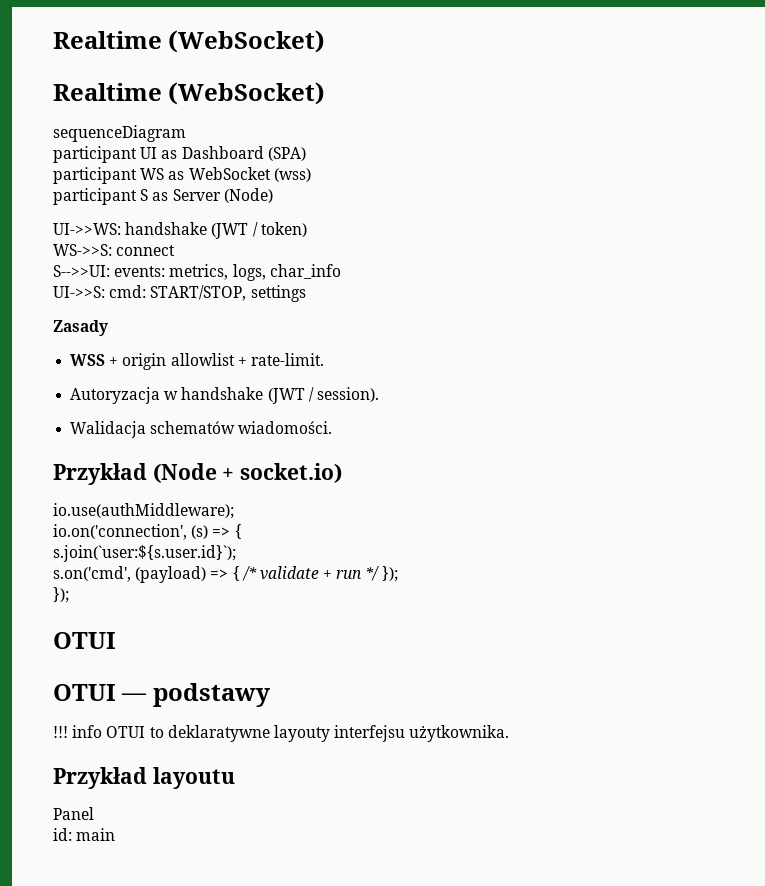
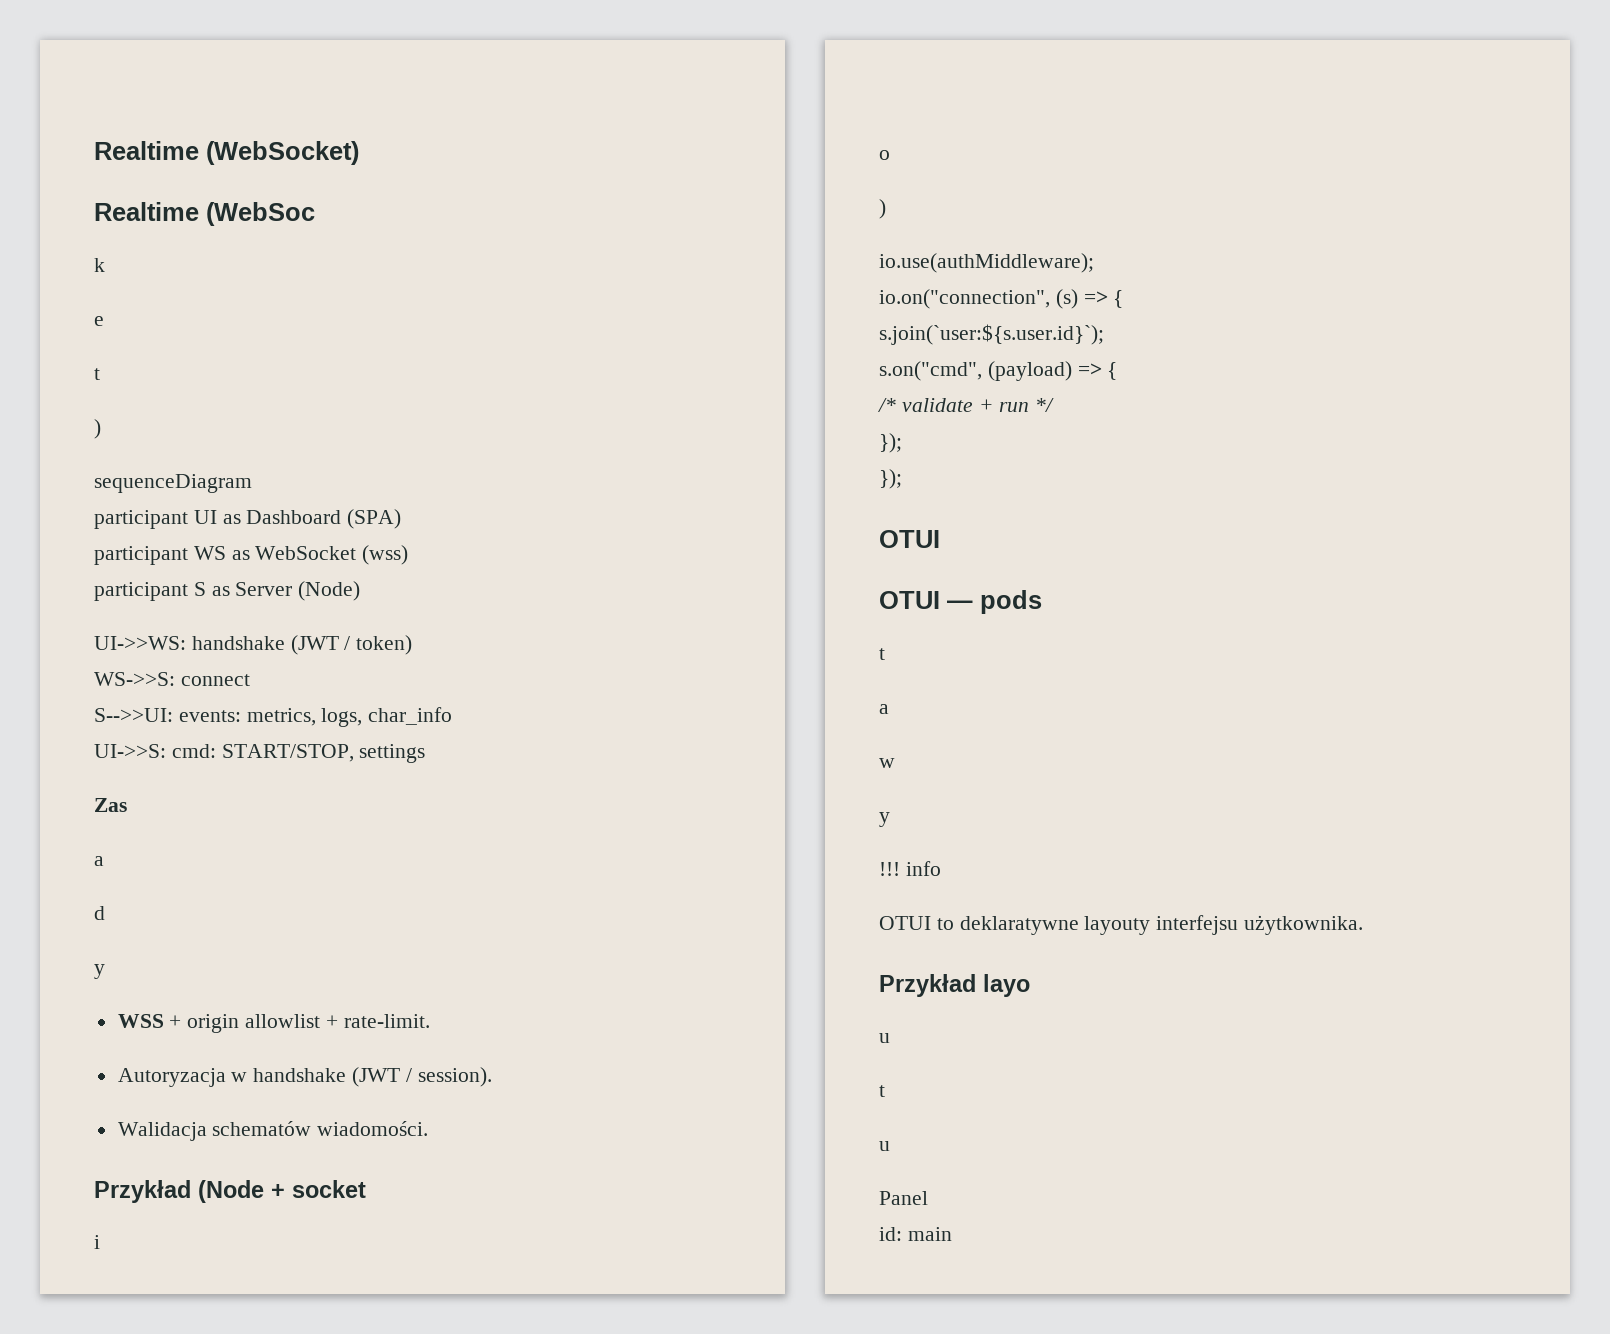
[168,82,326,105] (WebSocket) -> [206,202,315,226] [94,258,105,272] [94,316,104,326] [94,368,100,380] [94,419,101,439] (WebSoc // k // e // t // )
[53,320,108,336] Zasady -> [94,798,127,812] [94,856,104,866] [94,906,105,920] [94,964,105,979] Zas // a // d // y
[240,463,343,483] socket.io) -> [292,1180,366,1198] [94,1235,100,1249] [879,150,890,160] [879,199,886,219] socket // i // o // )
[53,524,187,540] io.on('connection', -> [879,289,1050,309] io.on("connection",
[53,566,131,582] s.on('cmd', -> [879,361,982,381] s.on("cmd",
(240, 573) none -> (1118, 371) //
(380, 573) none -> (1055, 405) //
[152,683,270,707] podstawy -> [980,590,1042,614] [879,648,885,660] [879,704,889,714] [879,758,895,768] [879,812,890,827] pods // t // a // w // y
(103, 731) none -> (941, 868) //
[152,767,235,789] layoutu -> [983,974,1030,997] [879,1033,890,1043] [879,1085,885,1097] [879,1141,890,1151] layo // u // t // u

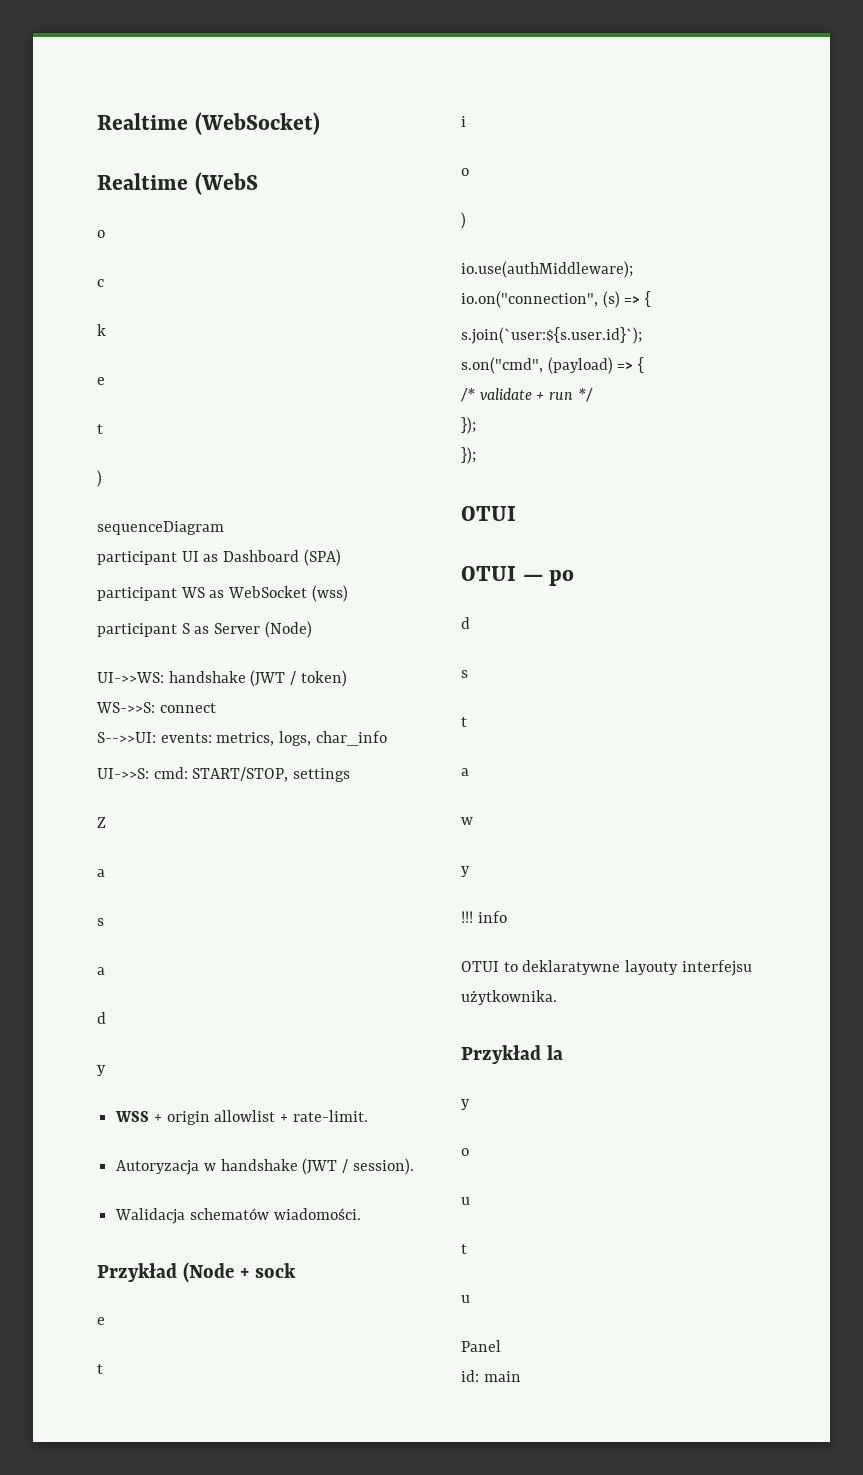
[206,202,315,226] (WebSoc -> [194,172,258,195] [97,230,105,238] [97,279,104,287] (WebS // o // c
[94,798,127,812] Zas -> [97,817,106,828] [97,869,105,877] [97,918,104,926] Z // a // s
[292,1180,366,1198] socket -> [254,1263,296,1278] [97,1317,105,1325] [97,1364,103,1374] sock // e // t
[980,590,1042,614] pods -> [549,570,575,586] [461,617,470,629] [461,670,468,678] po // d // s
[983,974,1030,997] layo -> [546,1045,563,1060] [461,1099,470,1110] [461,1148,469,1156] la // y // o

